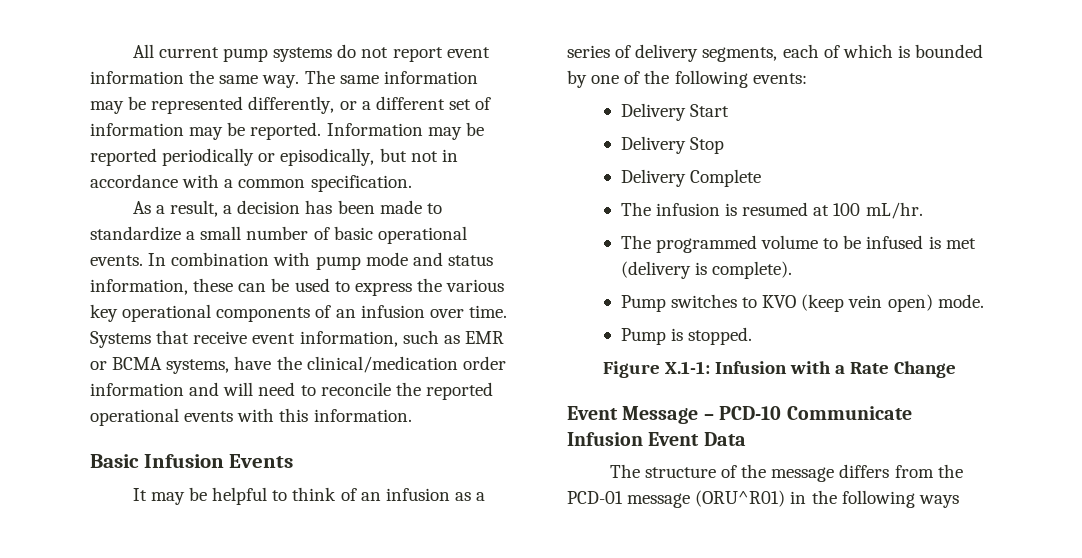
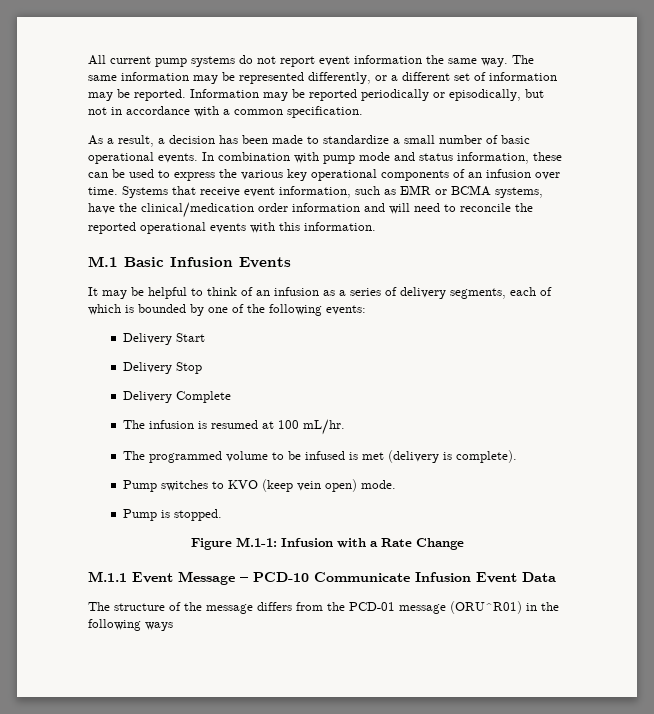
(412, 415) none -> [88,256,118,267] M.1
[664,361,710,374] X.1-1: -> [235,537,277,547] M.1-1:
(957, 369) none -> [88,571,127,582] M.1.1

